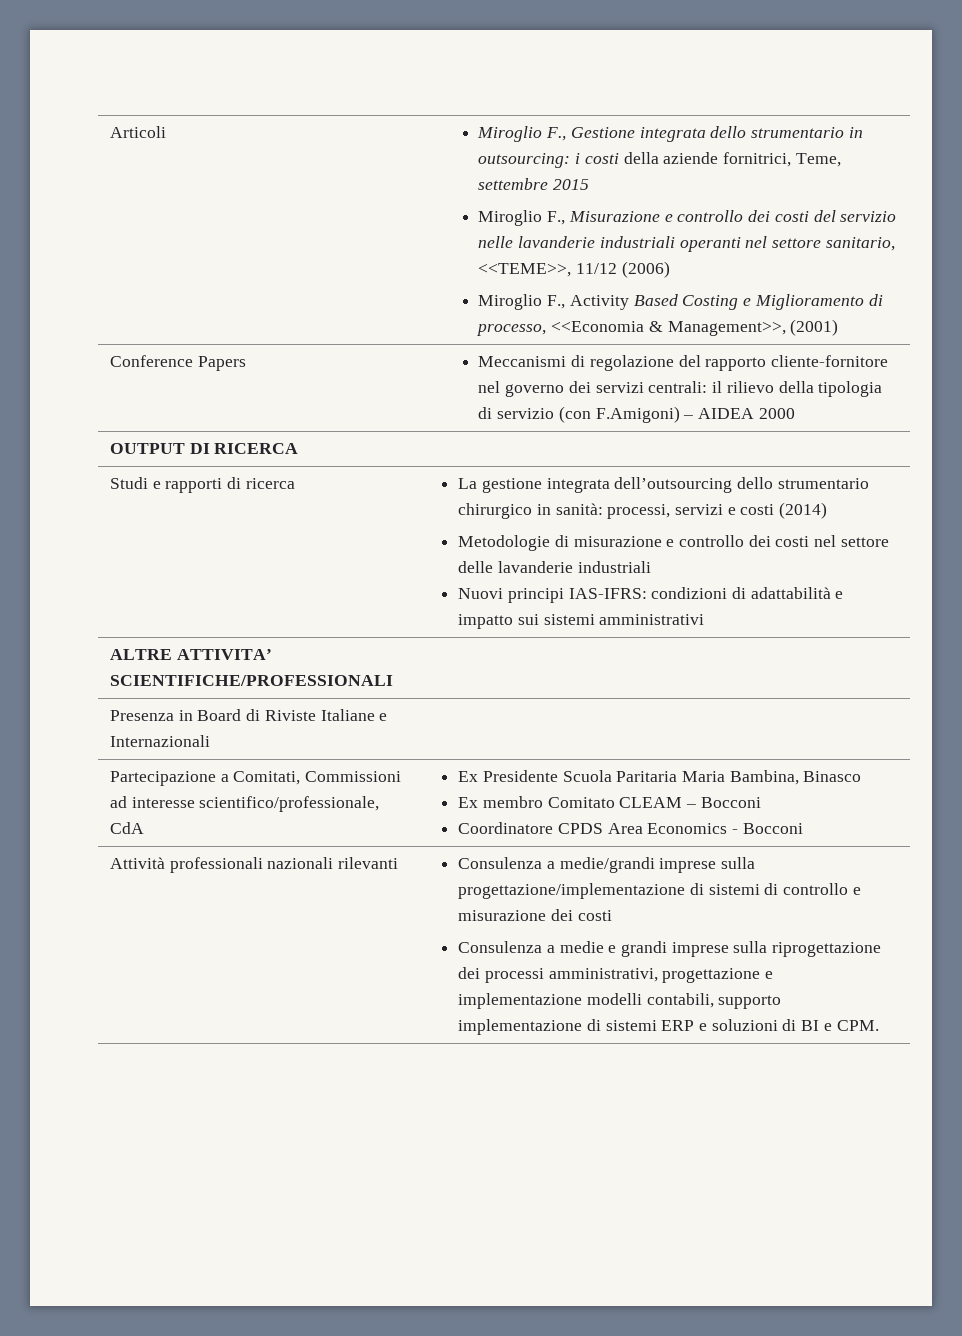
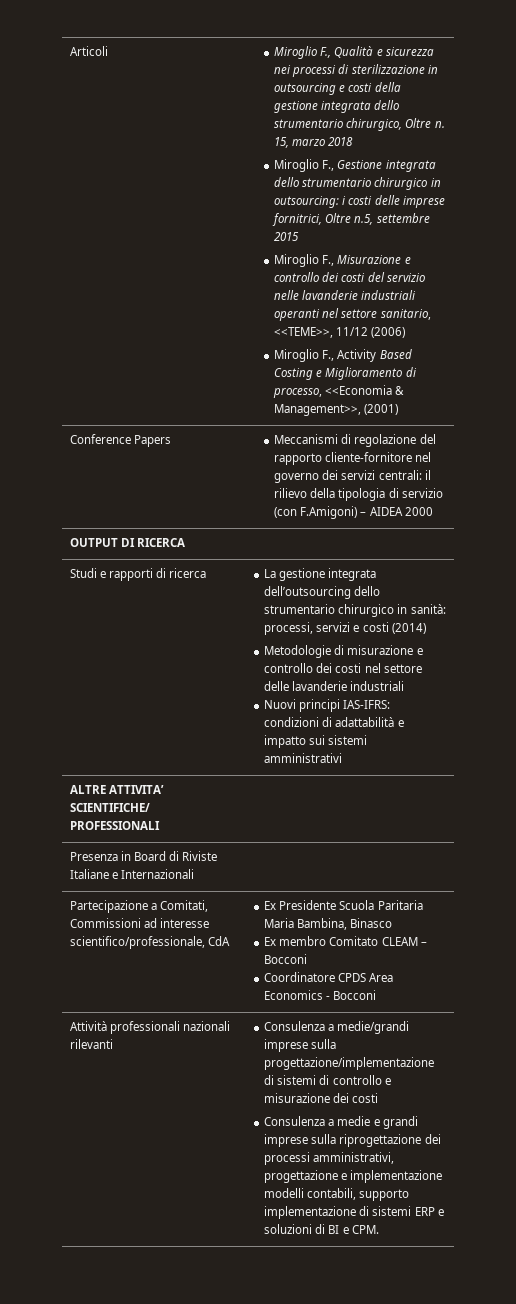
(567, 134) none -> [334,46,434,58] [274,64,438,77] [274,82,401,95] [274,100,400,113] [274,118,445,131] [274,137,354,148] [274,159,335,172] Qualità e sicurezza nei processi di sterilizzazione in outsourcing e costi della gestione integrata dello strumentario chirurgico, Oltre n. 15, marzo 2018 // Miroglio F.,
(845, 132) none -> [374,177,428,190] chirurgico
[623,152,841,167] della aziende fornitrici, Teme, -> [374,195,445,208] [272,213,374,226] delle imprese fornitrici, Oltre n.5,

